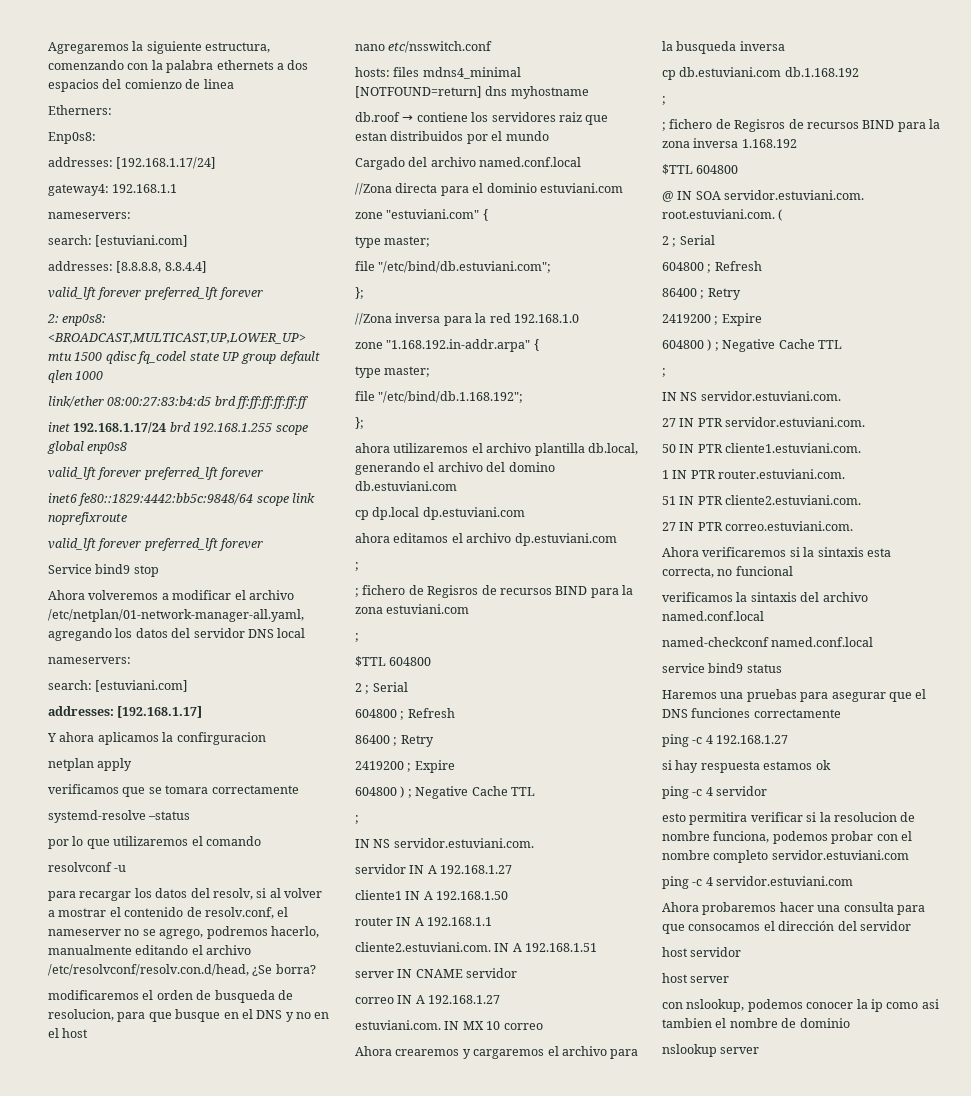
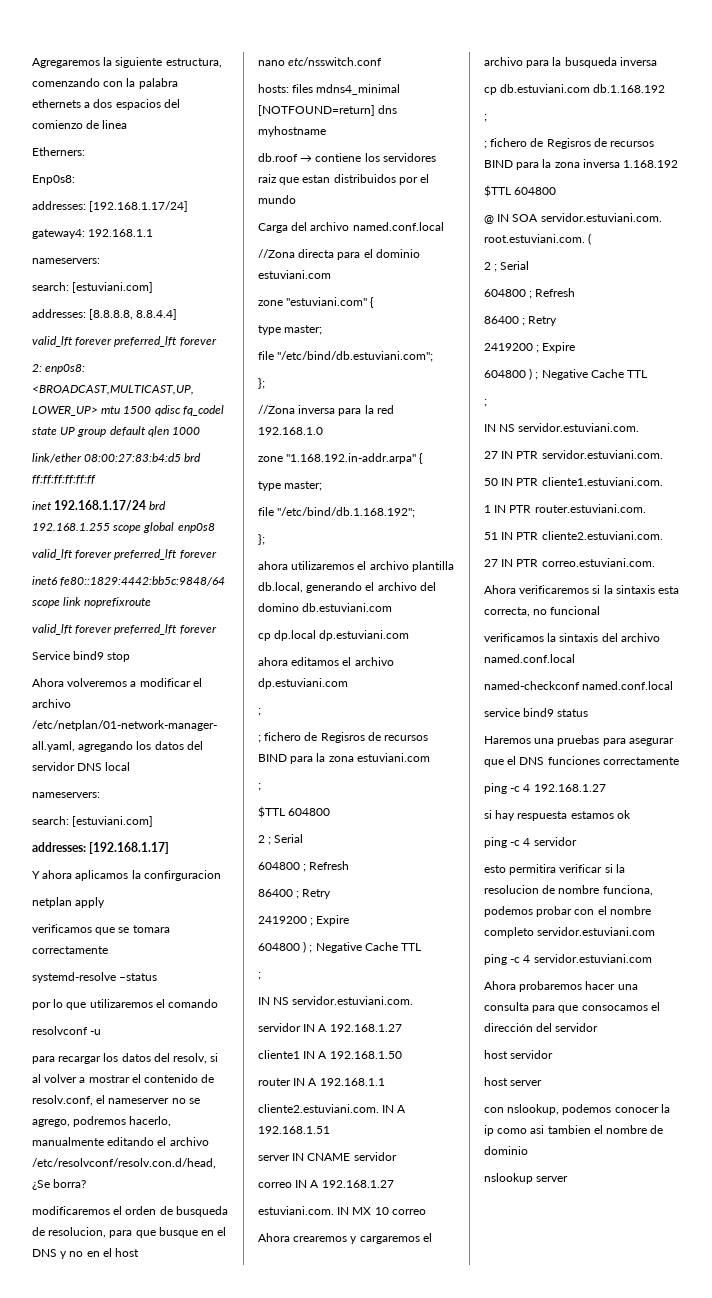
[355,157,405,170] Cargado -> [258,223,288,233] Carga

